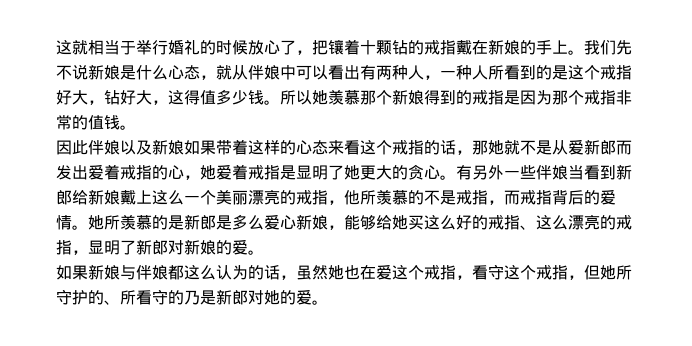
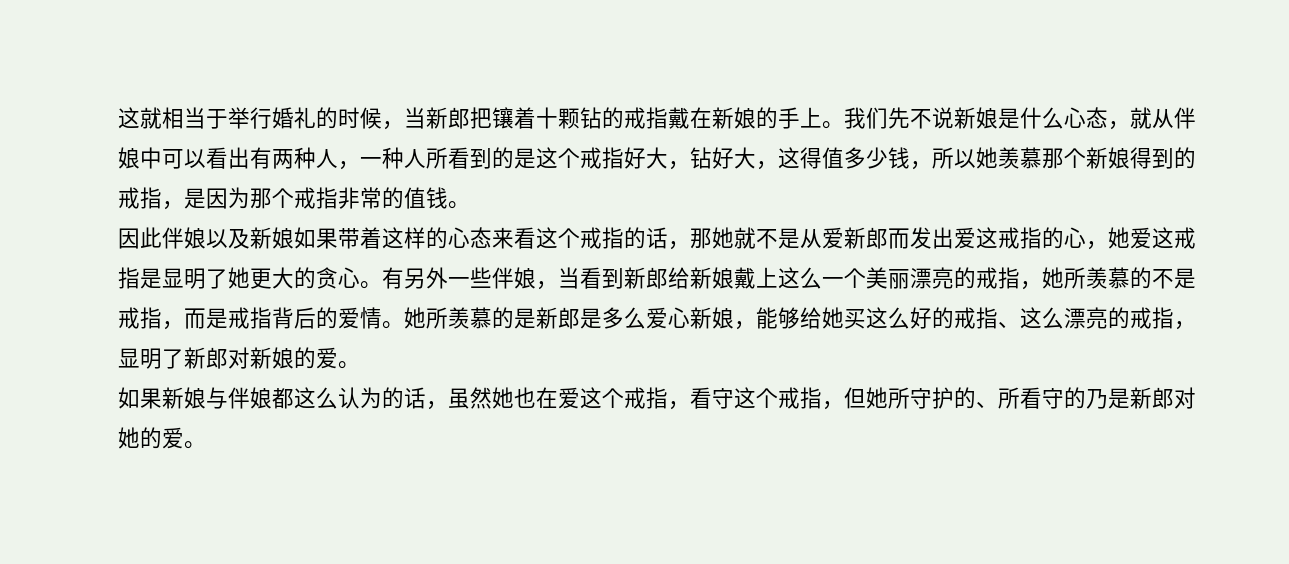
[248,40,312,55] 放心了， -> [382,107,470,130] ，当新郎
[264,100,280,105] 。 -> [910,161,932,170] ，
(504, 97) none -> [162,201,184,210] ，
[104,164,120,180] 着 -> [976,227,998,249] 这
[232,164,248,180] 着 -> [1152,227,1174,249] 这
(568, 172) none -> [536,281,558,290] ，
[344,190,360,205] 他 -> [1042,267,1064,289] 她
(520, 197) none -> [206,308,228,329] 是

